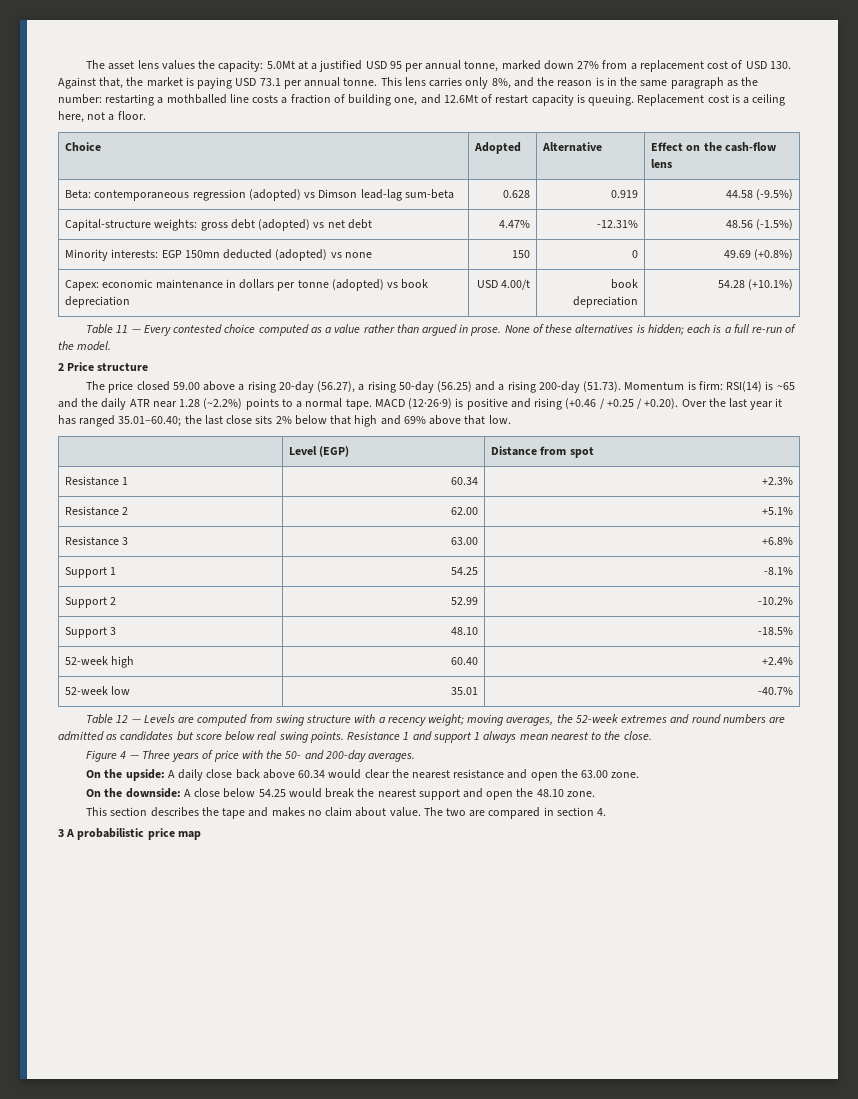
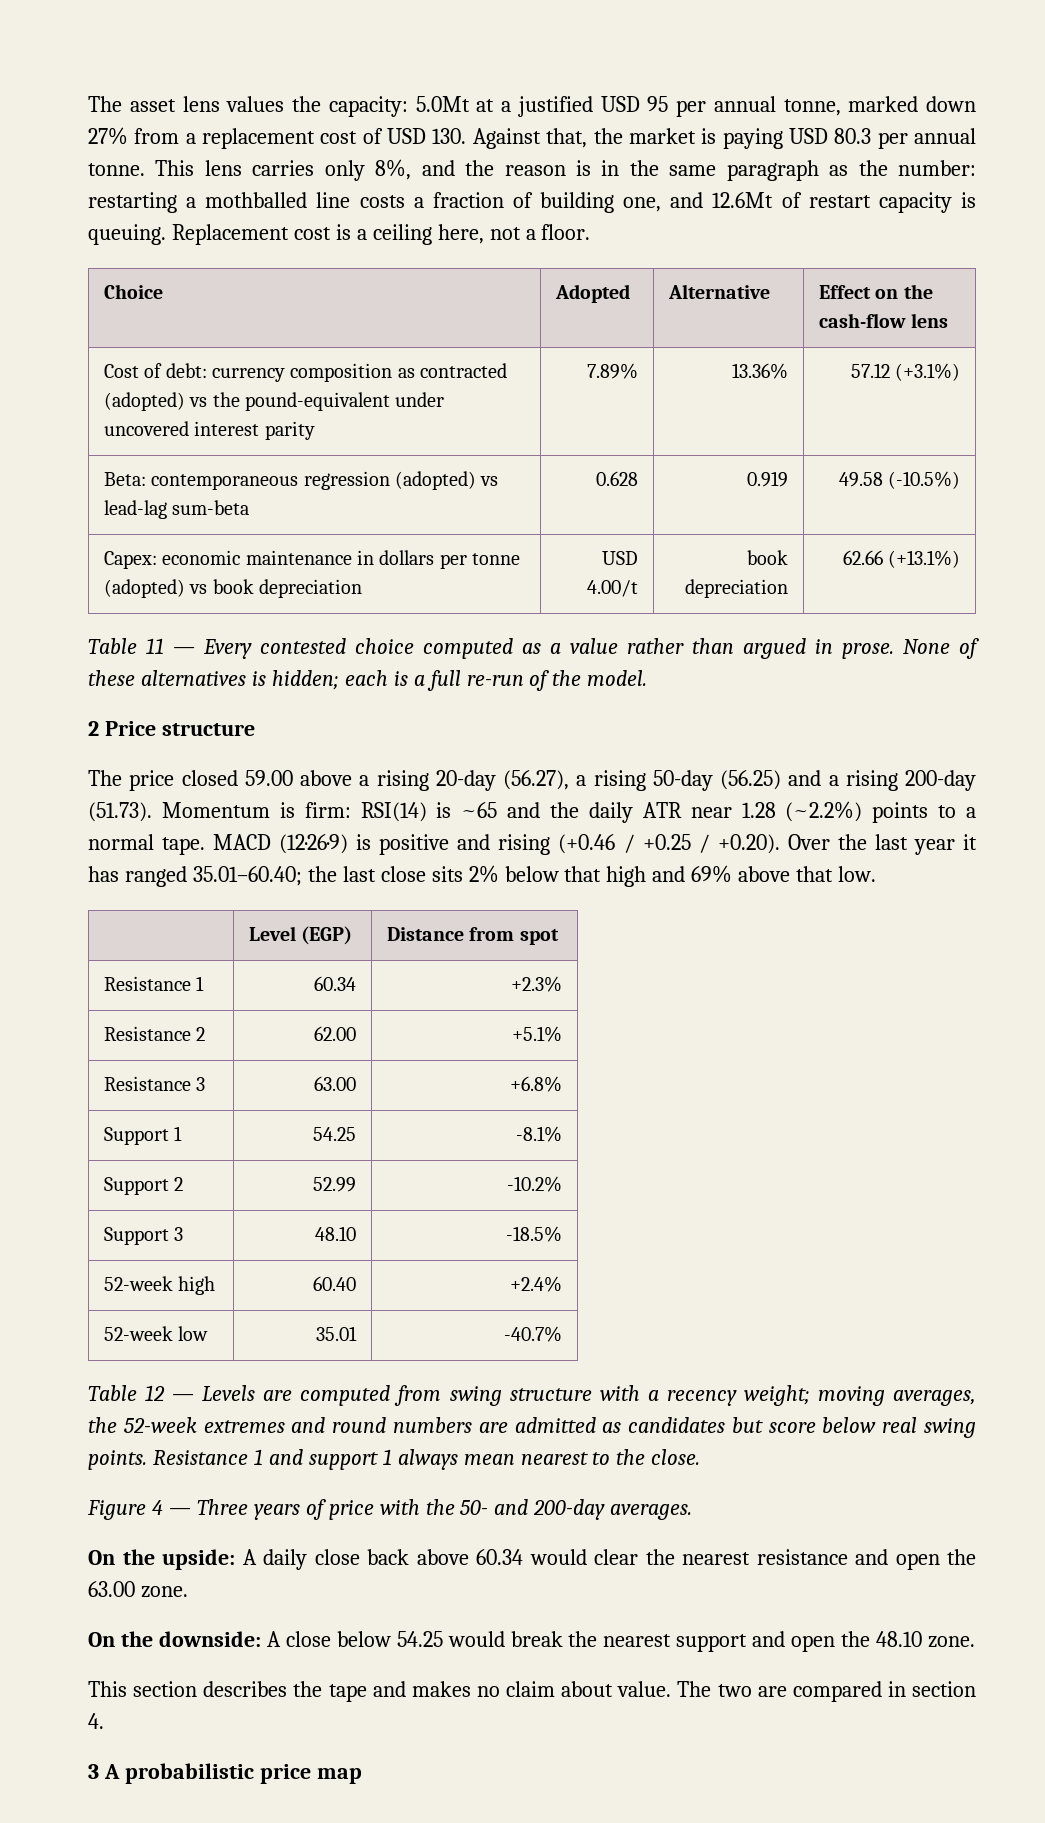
[259,78,281,86] 73.1 -> [834,128,872,144] 80.3
(673, 163) none -> [103,363,508,382] [103,392,445,411] [103,421,315,440] [587,363,639,379] [732,363,789,379] [850,363,961,381] // Cost of debt: currency composition as contracted (adopted) vs the pound-equivalent under uncovered interest parity | 7.89% | 13.36% | 57.12 (+3.1%)
[318,189,358,198] Dimson -> (499, 481) none
[725,189,793,200] [65,219,372,231] [498,220,530,228] [596,220,638,228] [725,219,793,230] [65,249,372,261] [511,250,530,258] [631,250,638,258] [723,249,793,260] 44.58 (-9.5%) // Capital-structure weights: gross debt (adopted) vs net debt | 4.47% | -12.31% | 48.56 (-1.5%) // Minority interests: EGP 150mn deducted (adopted) vs none | 150 | 0 | 49.69 (+0.8%) -> [838,471,961,489] 49.58 (-10.5%)
[717,279,793,290] 54.28 (+10.1%) -> [842,550,961,568] 62.66 (+13.1%)

